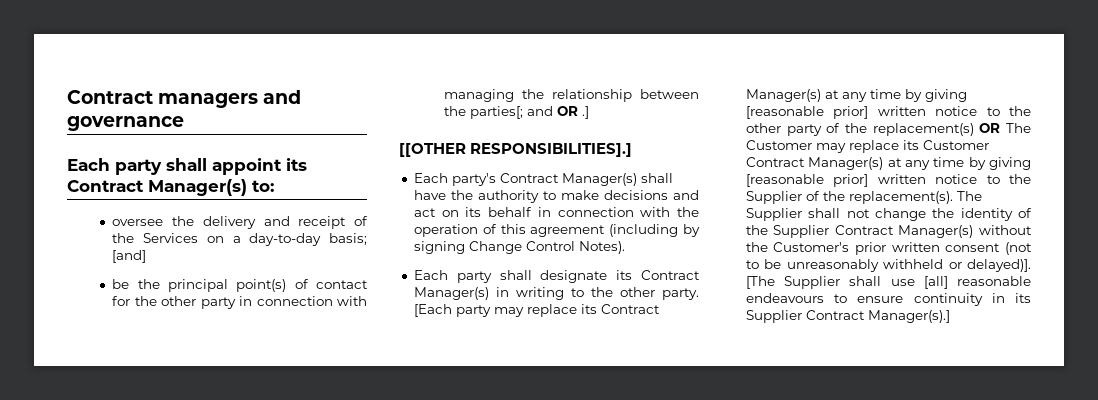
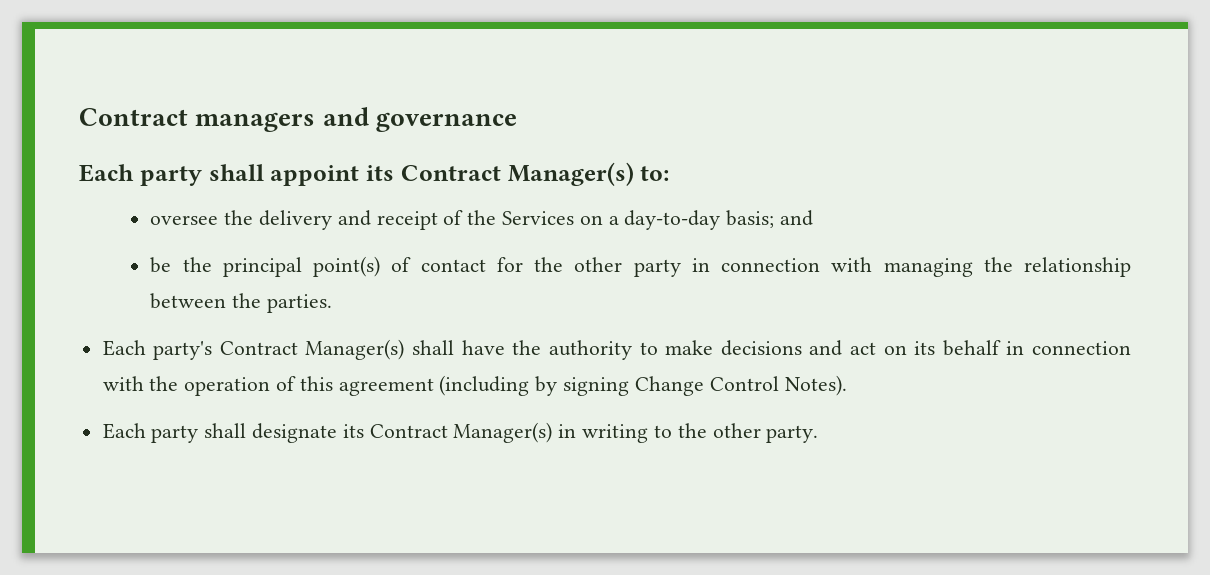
[112,250,147,263] [and] -> [780,210,814,226] and
[470,106,590,119] [399,143,633,157] parties[; and OR .] // [[OTHER RESPONSIBILITIES].] -> [266,294,332,313] parties.
[413,304,660,317] [745,89,967,102] [745,106,1031,119] [745,123,1031,136] [745,140,989,153] [745,157,1031,170] [745,174,1031,187] [745,191,982,204] [745,208,1032,221] [745,225,1032,238] [745,242,1032,255] [745,259,1031,272] [745,276,1031,289] [745,293,1031,306] [745,310,950,323] [Each party may replace its Contract Manager(s) at any time by giving [reasonable prior] written notice to the other party of the replacement(s) OR The Customer may replace its Customer Contract Manager(s) at any time by giving [reasonable prior] written notice to the Supplier of the replacement(s). The Supplier shall not change the identity of the Supplier Contract Manager(s) without the Customer's prior written consent (not to be unreasonably withheld or delayed)]. [The Supplier shall use [all] reasonable endeavours to ensure continuity in its Supplier Contract Manager(s).] -> (819, 434) none

